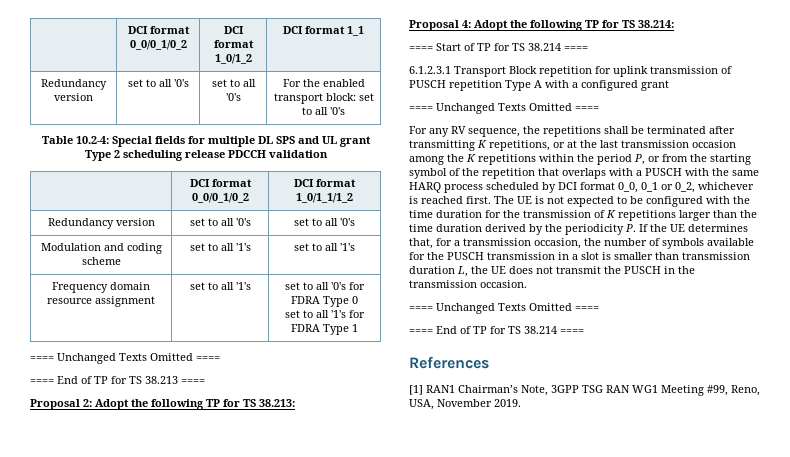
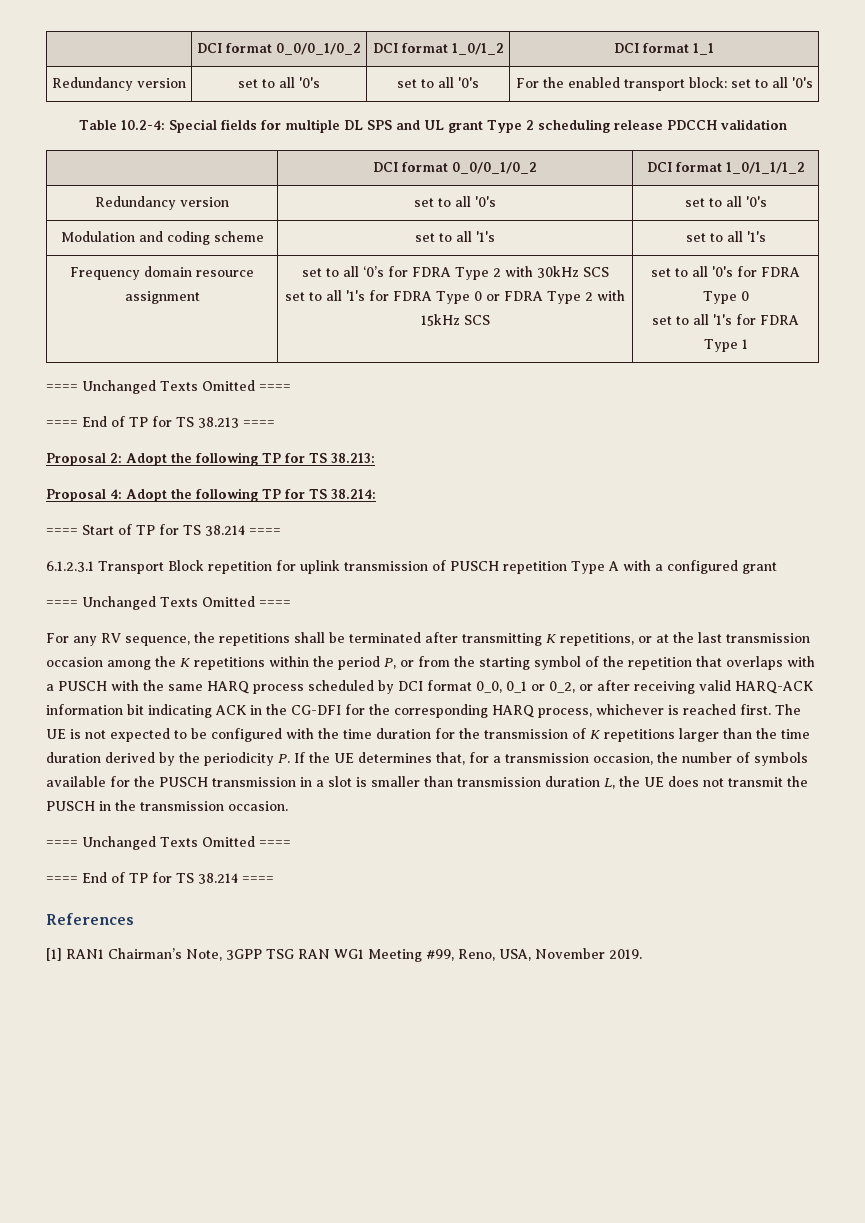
[235,282,251,290] '1's -> [362,266,609,280] [285,290,625,304] [420,314,490,326] ‘0’s for FDRA Type 2 with 30kHz SCS // set to all '1's for FDRA Type 0 or FDRA Type 2 with 15kHz SCS
(695, 187) none -> [579,680,814,694] [46,704,592,718] or after receiving valid HARQ-ACK information bit indicating ACK in the CG-DFI for the corresponding HARQ process,

